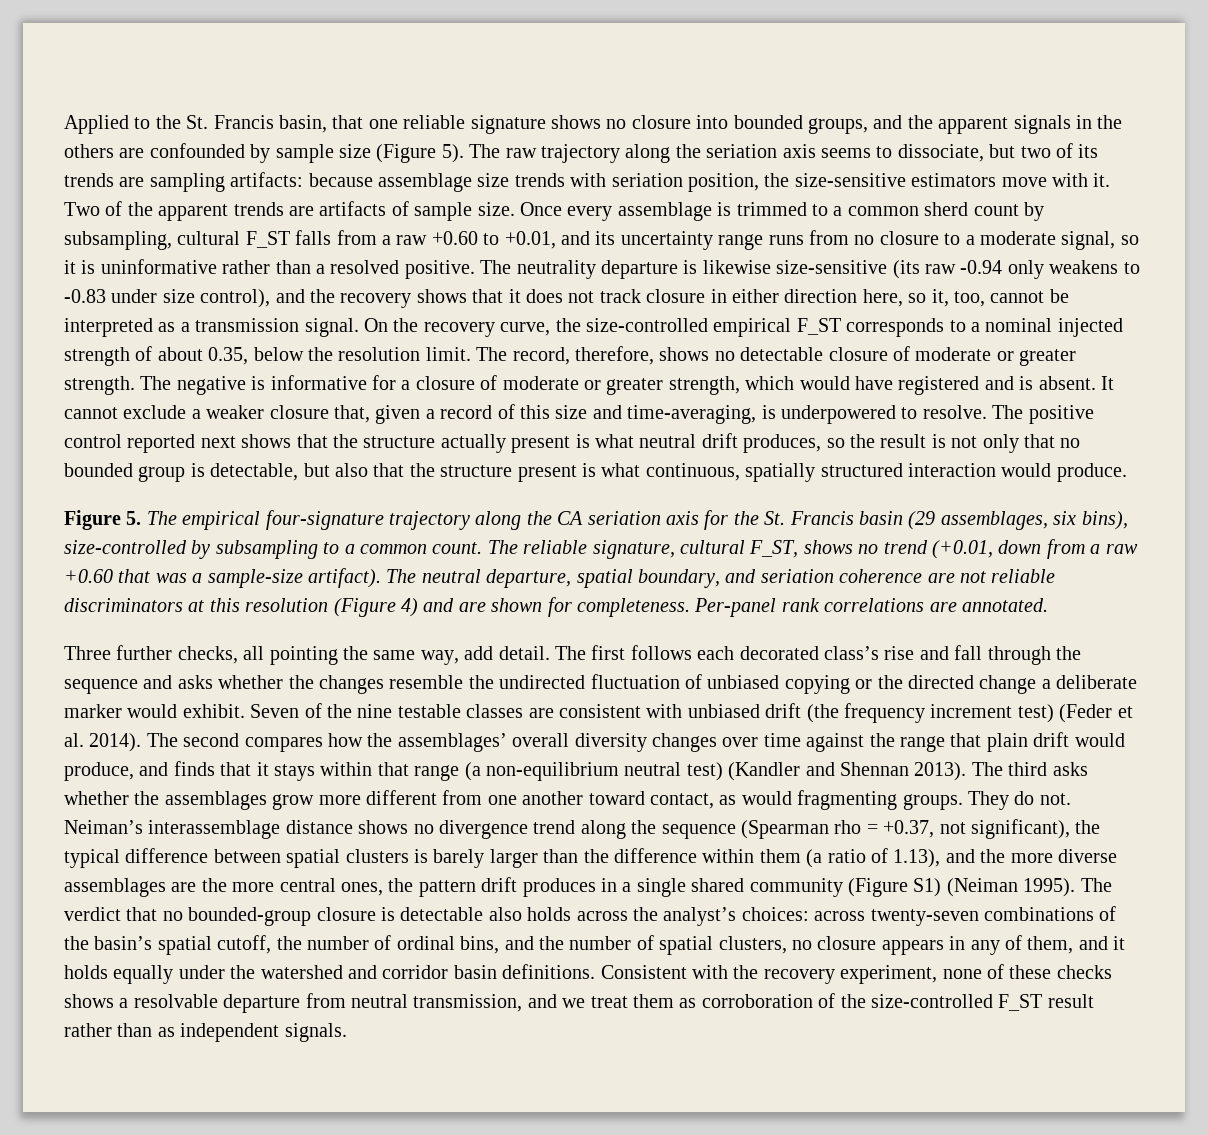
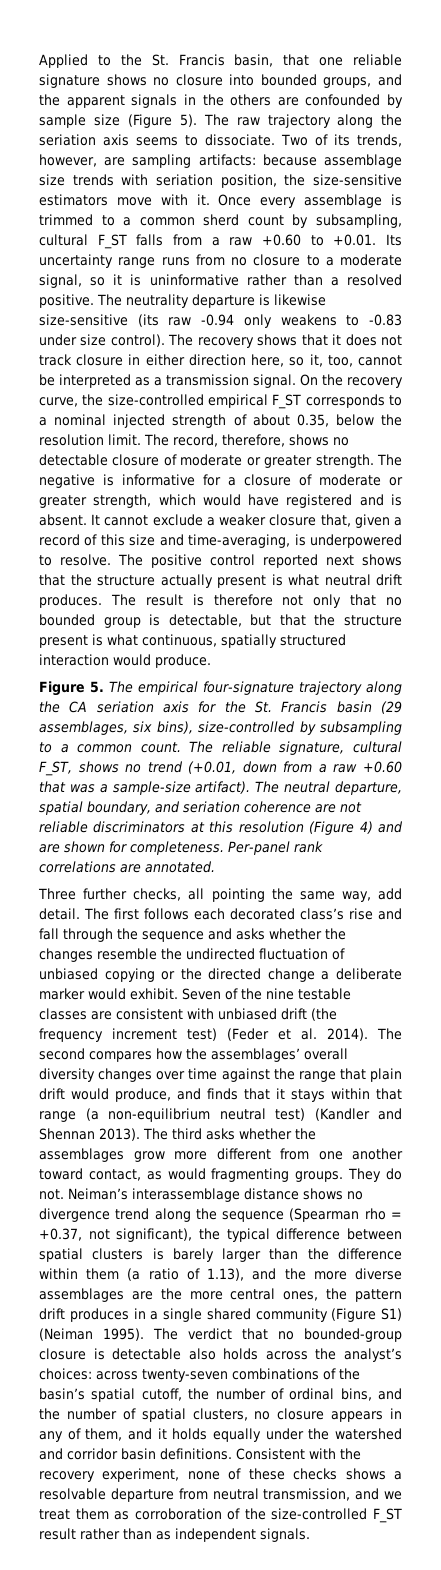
[897,143,1099,162] [64,173,114,187] dissociate, but two of its trends -> [205,134,402,147] [39,154,97,167] dissociate. Two of its trends, however,
[64,201,515,221] Two of the apparent trends are artifacts of sample size. -> (210, 199) none
[504,231,616,249] +0.01, and its -> [333,234,403,246] +0.01. Its
[200,289,335,308] control), and the -> [110,334,194,347] control). The
[743,434,875,453] produces, so the -> [39,594,136,608] produces. The
(946, 441) none -> [213,594,273,606] therefore
[335,463,368,477] also -> (272, 620) none

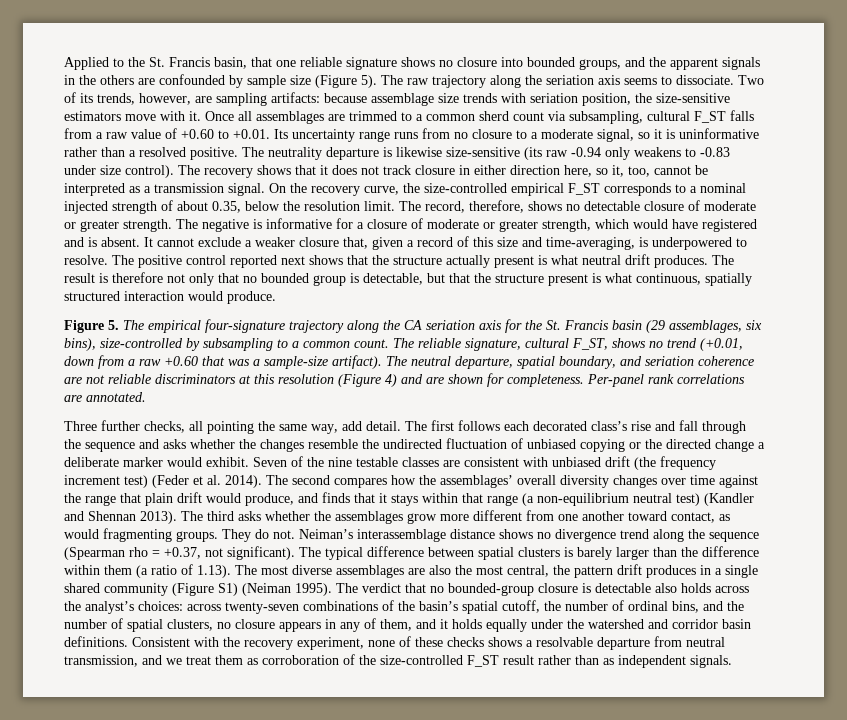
[260,194,402,208] every assemblage is -> [238,111,345,124] all assemblages are
[292,214,309,228] by -> [548,111,566,121] via
(253, 241) none -> [131,128,177,139] value of
[116,1228,220,1242] significant), the -> [227,546,321,560] significant). The
[207,1268,403,1281] [39,1288,319,1302] 1.13), and the more diverse assemblages are the more central ones, -> [197,565,549,578] 1.13). The most diverse assemblages are also the most central,

